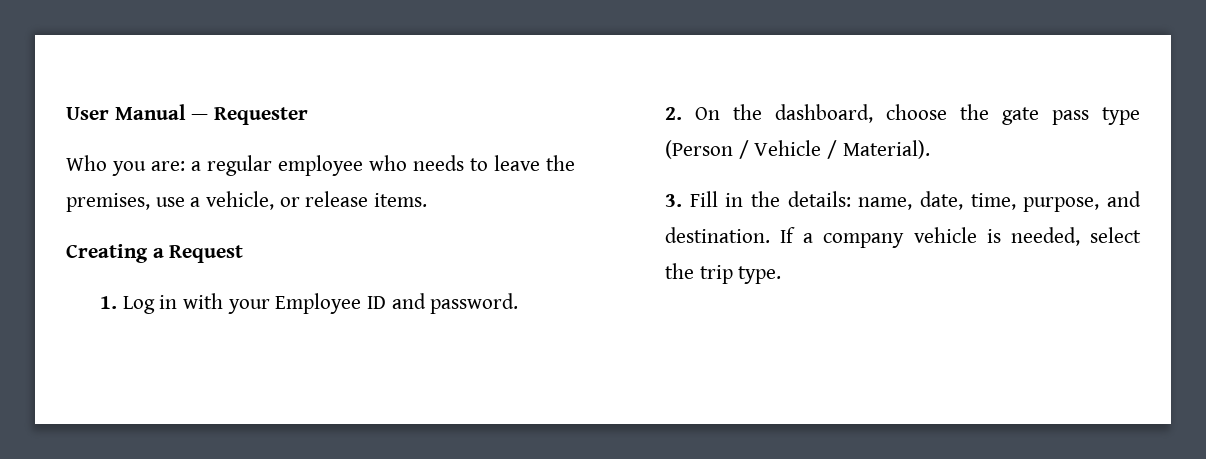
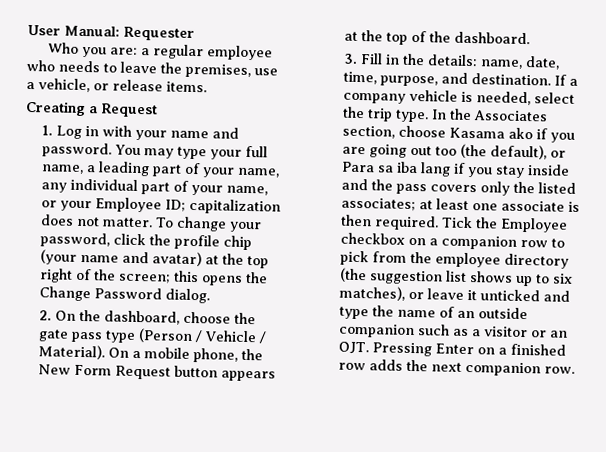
[114,104,209,120] Manual — -> [64,25,120,37] Manual:
[275,293,387,314] Employee ID -> [169,130,209,139] name
(519, 303) none -> [114,144,269,160] [40,161,280,178] [40,178,268,196] [40,197,281,215] [39,214,263,233] [39,232,252,251] [39,249,269,269] [38,268,268,286] [38,286,210,304] You may type your full name, a leading part of your name, any individual part of your name, or your Employee ID; capitalization does not matter. To change your password, click the profile chip (your name and avatar) at the top right of the screen; this opens the Change Password dialog.
(930, 149) none -> [107,347,263,363] [37,364,276,382] [343,30,530,45] On a mobile phone, the New Form Request button appears at the top of the dashboard.
(782, 275) none -> [430,108,548,122] [341,125,575,143] [341,143,566,160] [340,161,570,179] [340,178,576,196] [340,197,580,213] [340,214,568,233] [339,232,565,250] [339,250,569,269] [338,267,573,287] [338,285,570,302] [338,305,528,320] [337,323,568,339] [337,341,566,357] [337,359,575,377] In the Associates section, choose Kasama ako if you are going out too (the default), or Para sa iba lang if you stay inside and the pass covers only the listed associates; at least one associate is then required. Tick the Employee checkbox on a companion row to pick from the employee directory (the suggestion list shows up to six matches), or leave it unticked and type the name of an outside companion such as a visitor or an OJT. Pressing Enter on a finished row adds the next companion row.

